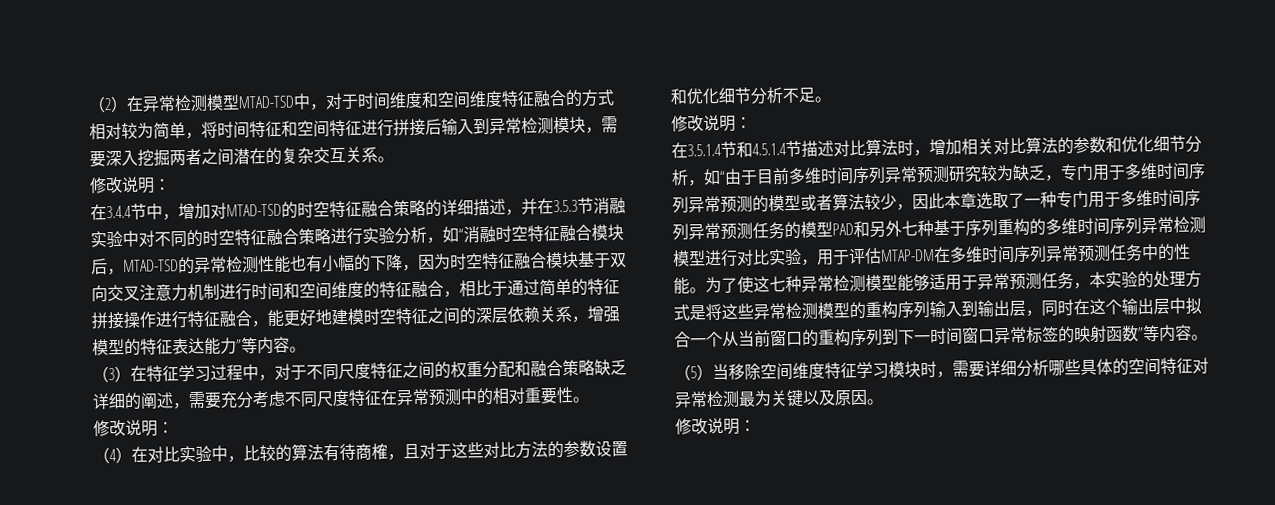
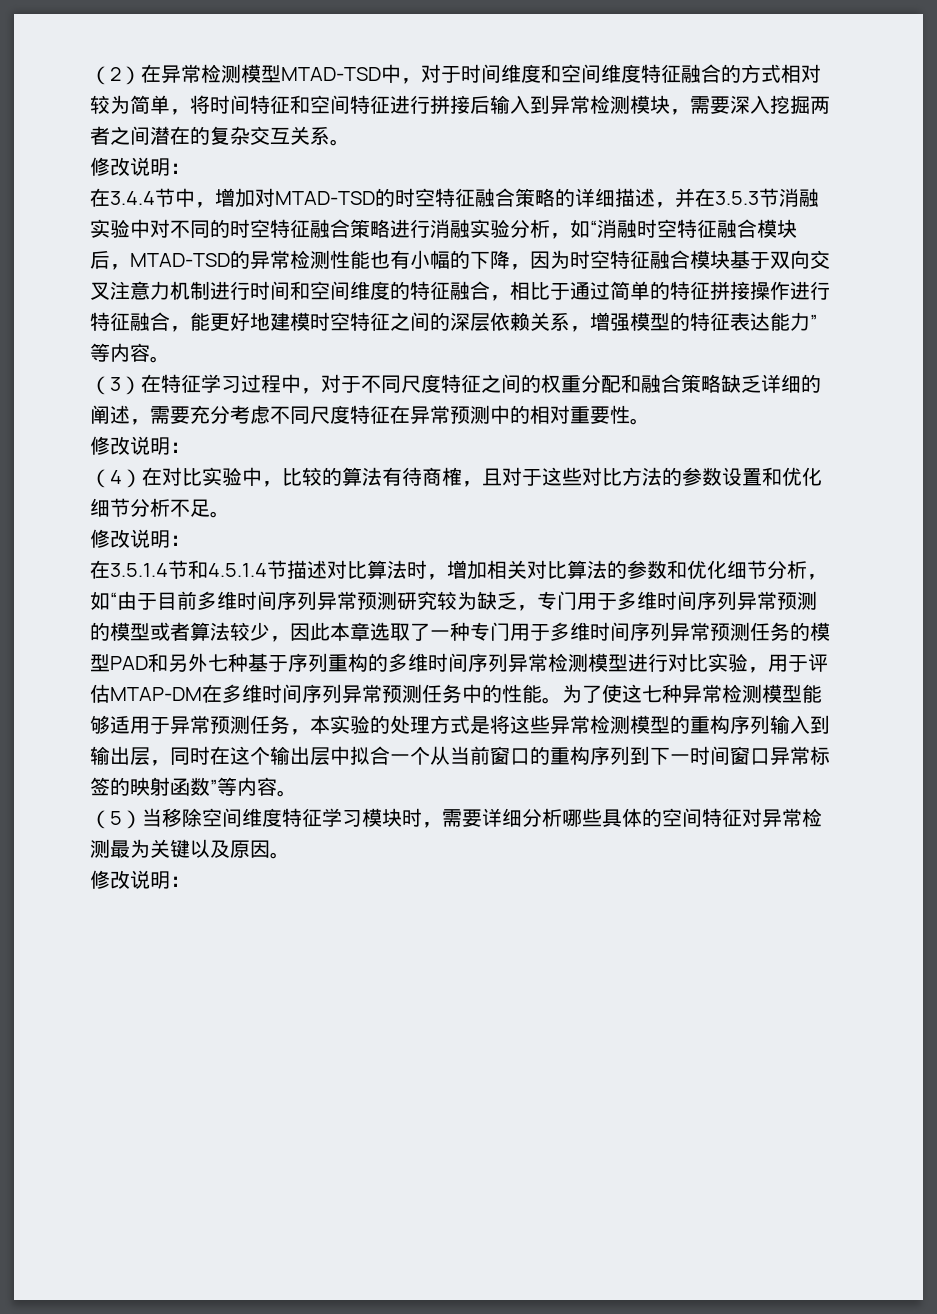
(363, 236) none -> [430,219,470,238] 消融

